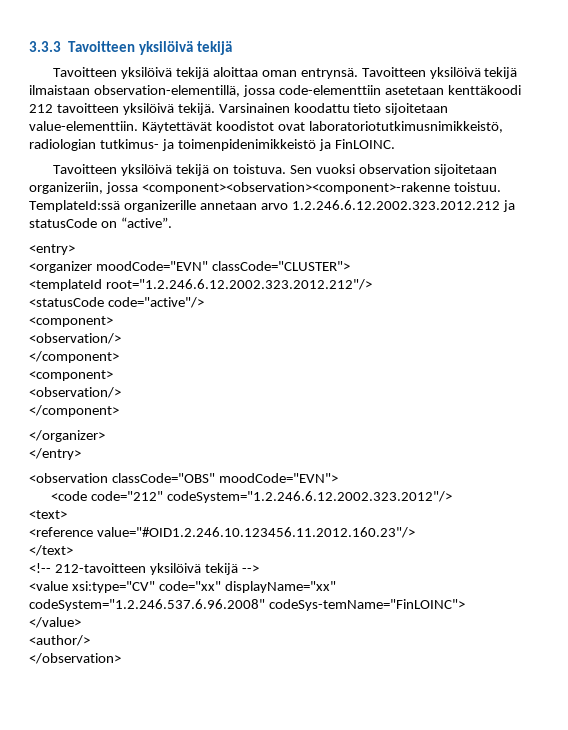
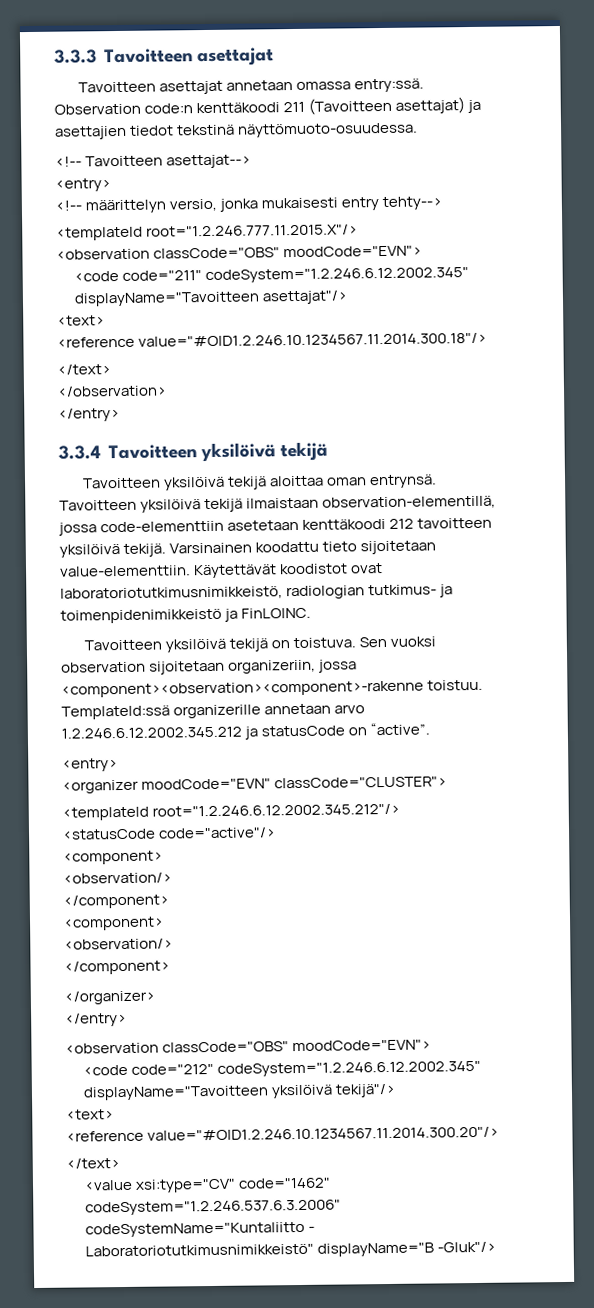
(136, 46) none -> [196,47,274,67] [77,78,424,95] [54,97,482,115] [55,122,419,140] [55,154,252,169] [55,178,111,192] [55,196,443,214] [56,224,359,241] [56,245,423,260] [73,267,469,284] [73,290,348,307] [57,315,105,326] [57,332,488,348] [57,364,111,375] [57,385,167,397] [58,408,120,422] [58,444,197,460] asettajat // Tavoitteen asettajat annetaan omassa entry:ssä. Observation code:n kenttäkoodi 211 (Tavoitteen asettajat) ja asettajien tiedot tekstinä näyttömuoto-osuudessa. // <!-- Tavoitteen asettajat--> // <entry> // <!-- määrittelyn versio, jonka mukaisesti entry tehty--> // <templateId root="1.2.246.777.11.2015.X"/> // <observation classCode="OBS" moodCode="EVN"> // <code code="211" codeSystem="1.2.246.6.12.2002.345" displayName="Tavoitteen asettajat"/> // <text> // <reference value="#OID1.2.246.10.1234567.11.2014.300.18"/> // </text> // </observation> // </entry> // 3.3.4 Tavoitteen
[291,200,500,210] 1.2.246.6.12.2002.323.2012.212 -> [61,726,242,739] 1.2.246.6.12.2002.345.212
[105,279,372,290] root="1.2.246.6.12.2002.323.2012.212"/> -> [152,803,401,817] root="1.2.246.6.12.2002.345.212"/>
[167,491,453,503] [29,510,67,519] [29,527,415,538] [29,545,73,556] [29,563,259,575] [29,581,336,593] [29,599,465,611] [29,617,81,628] [29,635,90,646] [29,653,121,664] codeSystem="1.2.246.6.12.2002.323.2012"/> // <text> // <reference value="#OID1.2.246.10.123456.11.2012.160.23"/> // </text> // <!-- 212-tavoitteen yksilöivä tekijä --> // <value xsi:type="CV" code="xx" displayName="xx" codeSystem="1.2.246.537.6.96.2008" codeSys-temName="FinLOINC"> // </value> // <author/> // </observation> -> [216,1060,481,1077] [82,1083,396,1101] [66,1109,114,1120] [66,1126,500,1142] [66,1158,120,1169] [83,1177,331,1193] [84,1199,341,1216] [84,1221,315,1238] [84,1241,496,1257] codeSystem="1.2.246.6.12.2002.345" displayName="Tavoitteen yksilöivä tekijä"/> // <text> // <reference value="#OID1.2.246.10.1234567.11.2014.300.20"/> // </text> // <value xsi:type="CV" code="1462" codeSystem="1.2.246.537.6.3.2006" codeSystemName="Kuntaliitto - Laboratoriotutkimusnimikkeistö" displayName="B -Gluk"/>

